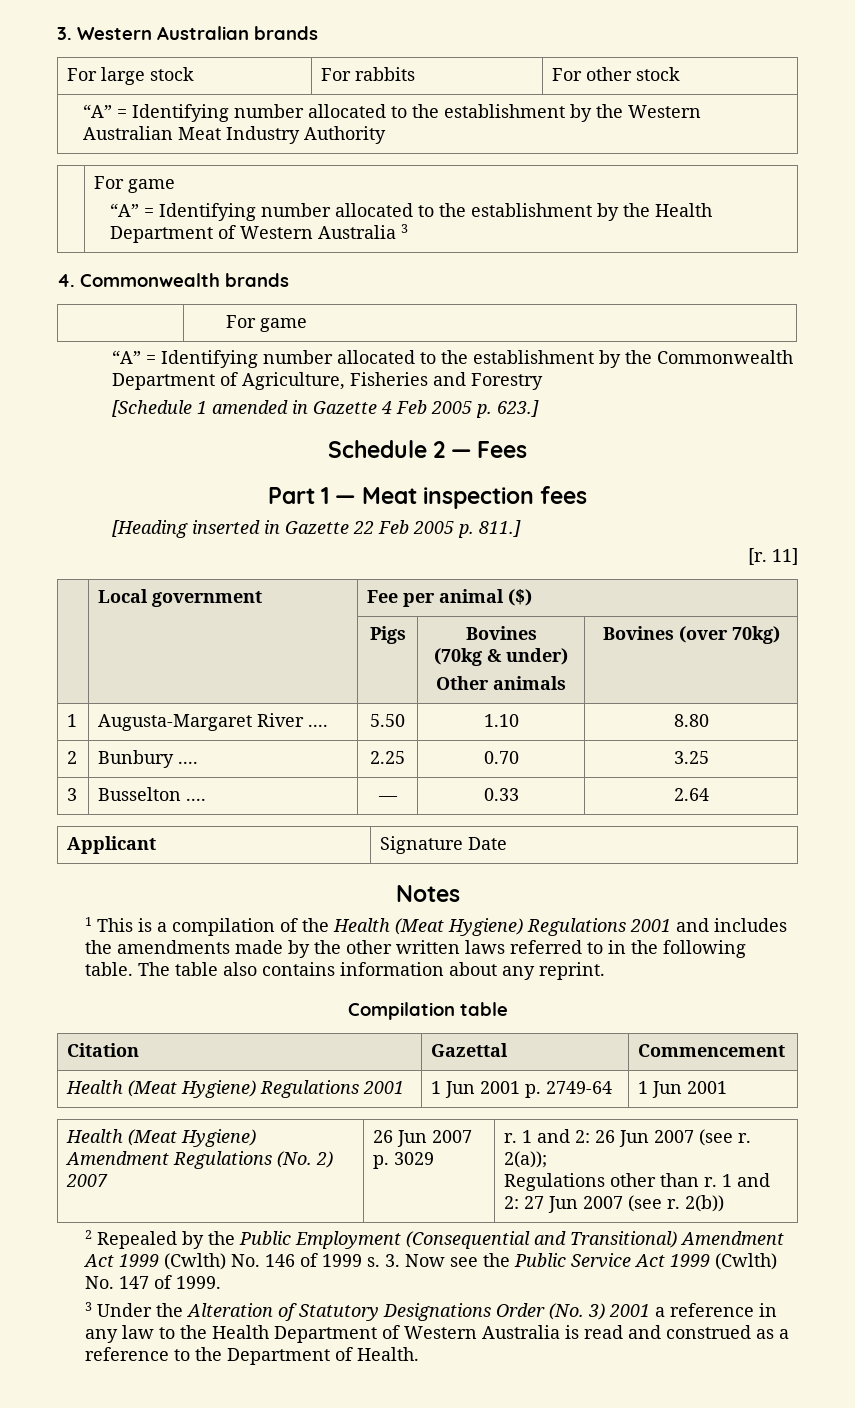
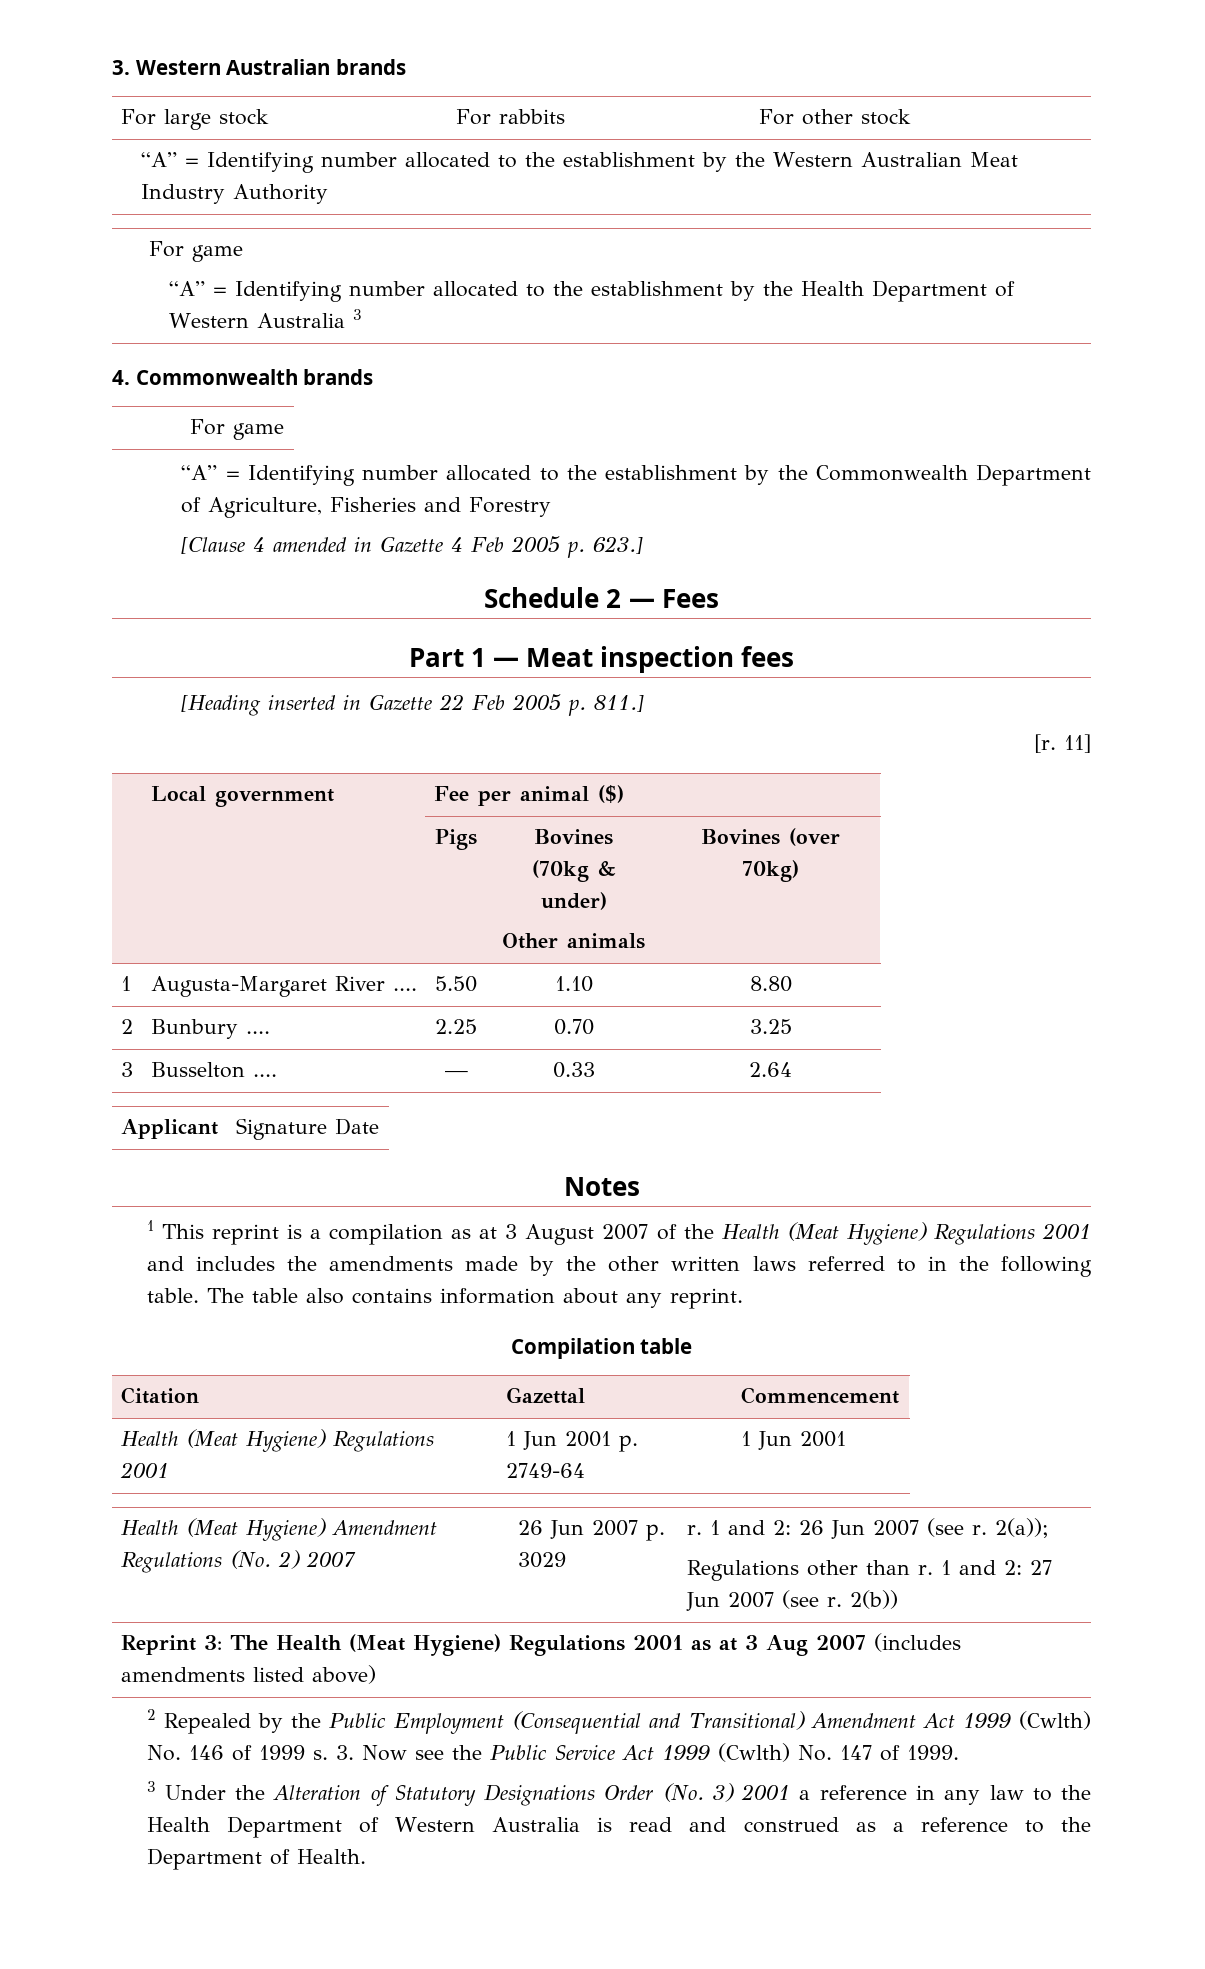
[112,400,208,417] [Schedule 1 -> [181,536,266,554] [Clause 4
(133, 925) none -> [211,1224,279,1245] reprint
(275, 927) none -> [451,1224,649,1245] as at 3 August 2007
(724, 1203) none -> [120,1633,961,1656] [120,1665,376,1684] // Reprint 3: The Health (Meat Hygiene) Regulations 2001 as at 3 Aug 2007 (includes amendments listed above)

